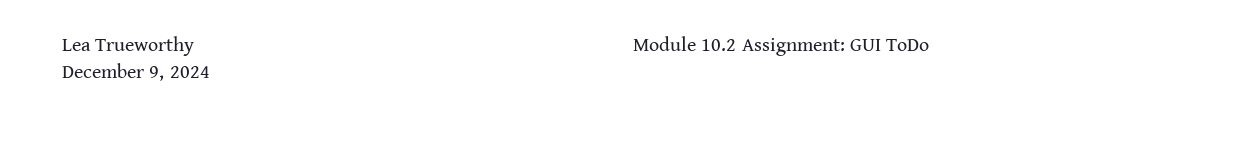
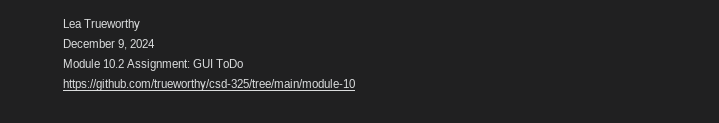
(930, 45) none -> [63,79,355,91] // https://github.com/trueworthy/csd-325/tree/main/module-10

